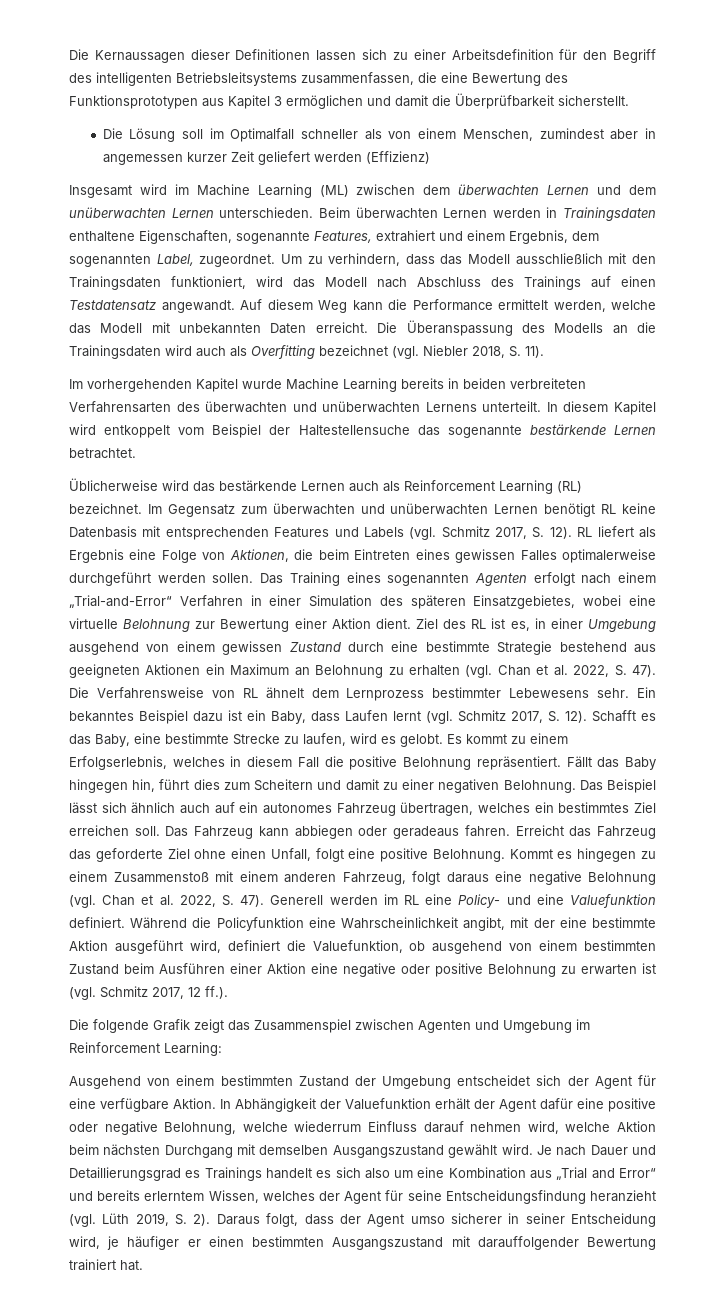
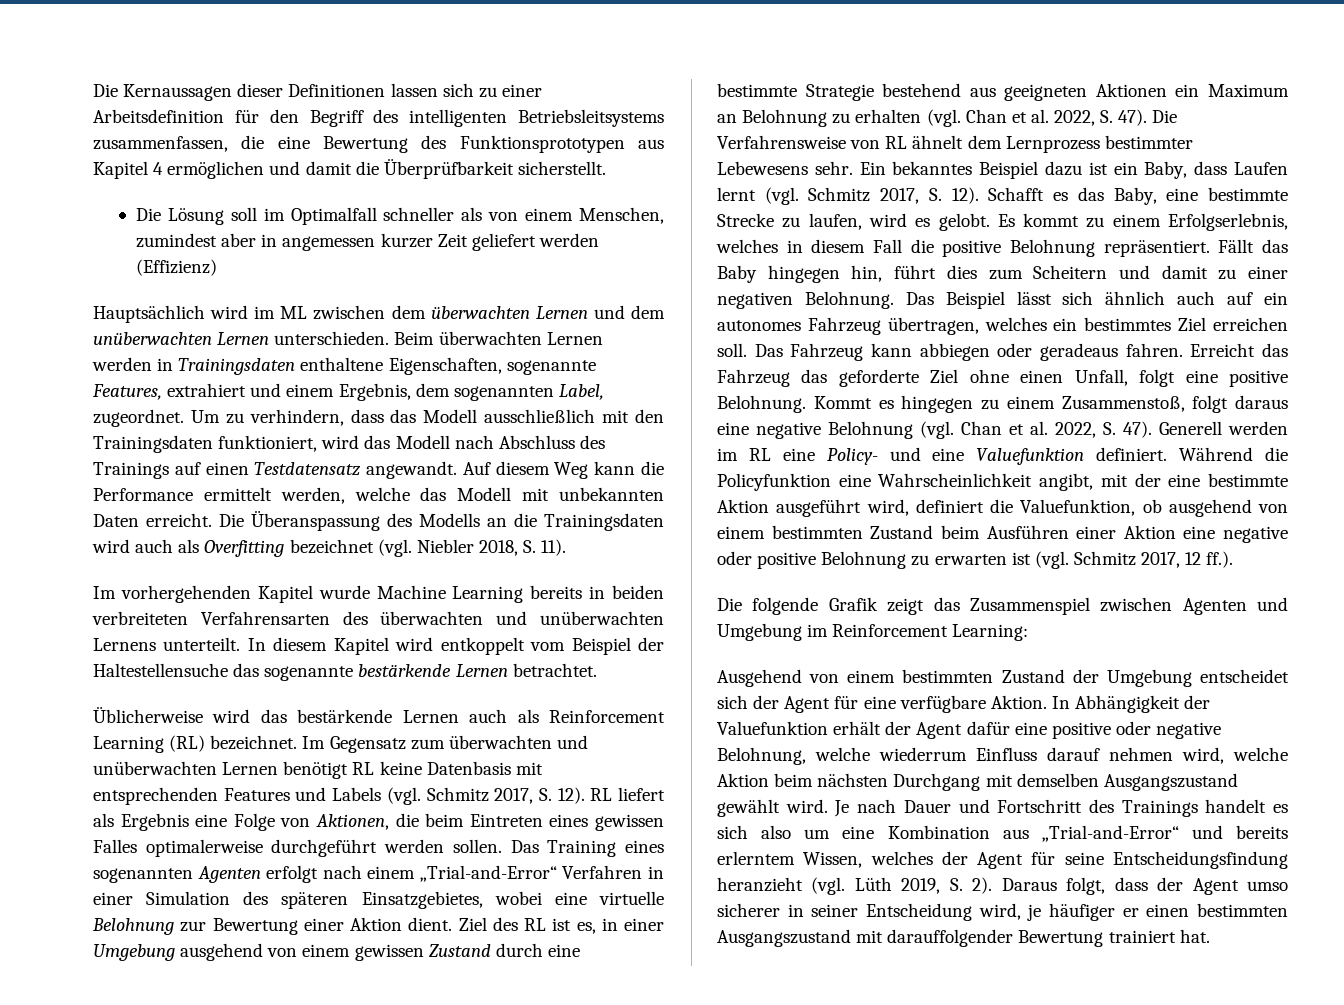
[274,96,282,106] 3 -> [153,162,164,175] 4
[69,185,132,198] Insgesamt -> [93,305,205,323] Hauptsächlich
[196,184,349,198] Machine Learning (ML) -> [280,306,308,319] ML
[113,871,406,885] Zusammenstoß mit einem anderen Fahrzeug, -> [1061,396,1185,412] Zusammenstoß,
[69,1167,201,1181] Detaillierungsgrad es -> [997,799,1114,813] Fortschritt des
[556,1167,656,1180] „Trial and Error“ -> [1041,825,1179,842] „Trial-and-Error“

